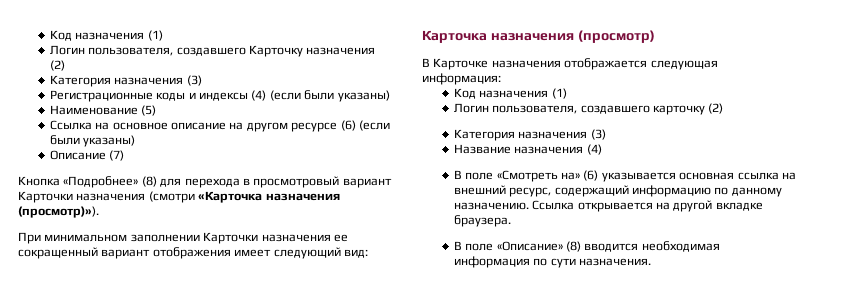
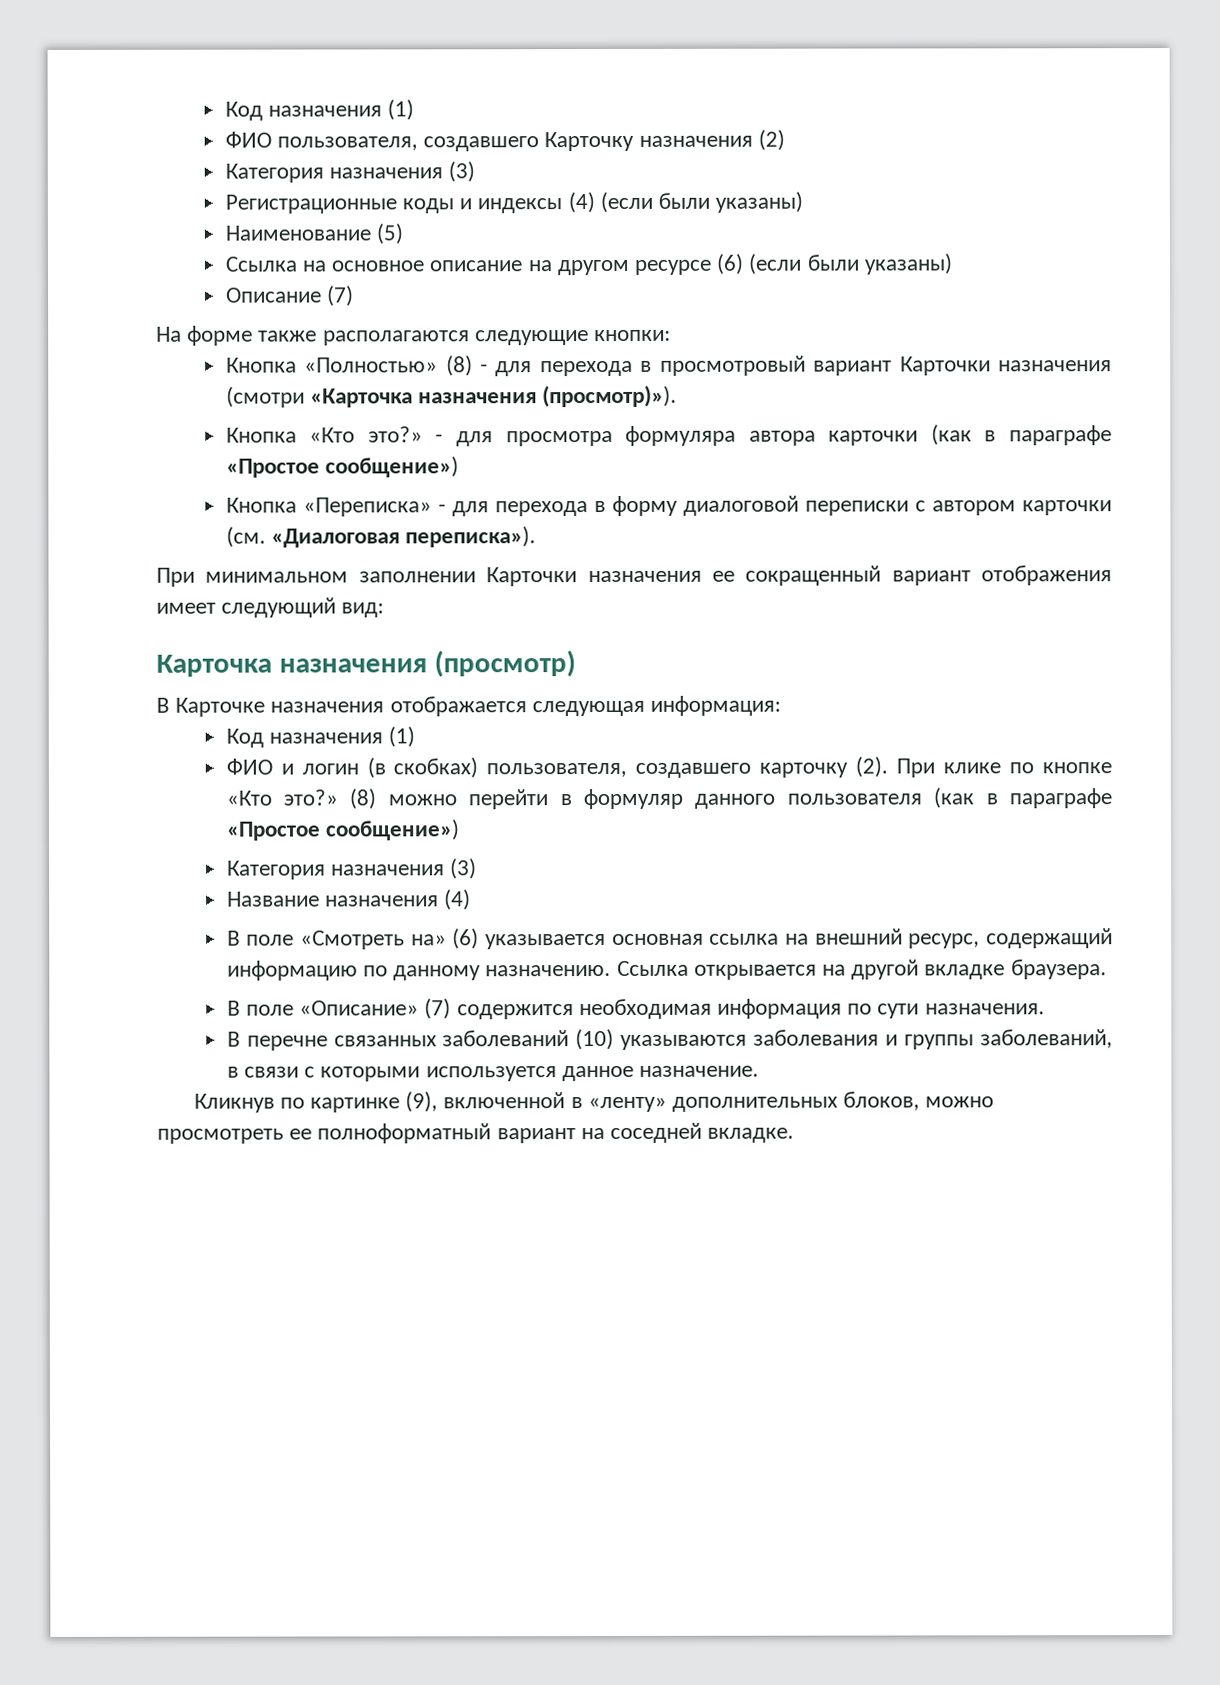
[49,30,163,41] [49,45,85,55] Код назначения (1) // Логин -> [224,99,415,121] [224,131,272,148] Код назначения (1) // ФИО
[18,176,157,188] Кнопка «Подробнее» (8) -> [156,325,672,346] [225,355,488,377] На форме также располагаются следующие кнопки: // Кнопка «Полностью» (8) -
(99, 212) none -> [225,424,1112,447] [225,456,459,478] [225,495,1112,517] [225,526,537,548] // Кнопка «Кто это?» - для просмотра формуляра автора карточки (как в параграфе «Простое сообщение») // Кнопка «Переписка» - для перехода в форму диалоговой переписки с автором карточки (см. «Диалоговая переписка»).
[453,103,724,115] Логин пользователя, создавшего карточку (2) -> [225,756,1112,779] [225,787,1112,810] [225,819,459,841] ФИО и логин (в скобках) пользователя, создавшего карточку (2). При клике по кнопке «Кто это?» (8) можно перейти в формуляр данного пользователя (как в параграфе «Простое сообщение»)
[566,241,639,252] (8) вводится -> [424,998,574,1020] (7) содержится
(652, 262) none -> [226,1028,1113,1051] [226,1065,759,1082] [193,1091,995,1113] [157,1122,795,1144] // В перечне связанных заболеваний (10) указываются заболевания и группы заболеваний, в связи с которыми используется данное назначение. // Кликнув по картинке (9), включенной в «ленту» дополнительных блоков, можно просмотреть ее полноформатный вариант на соседней вкладке.

